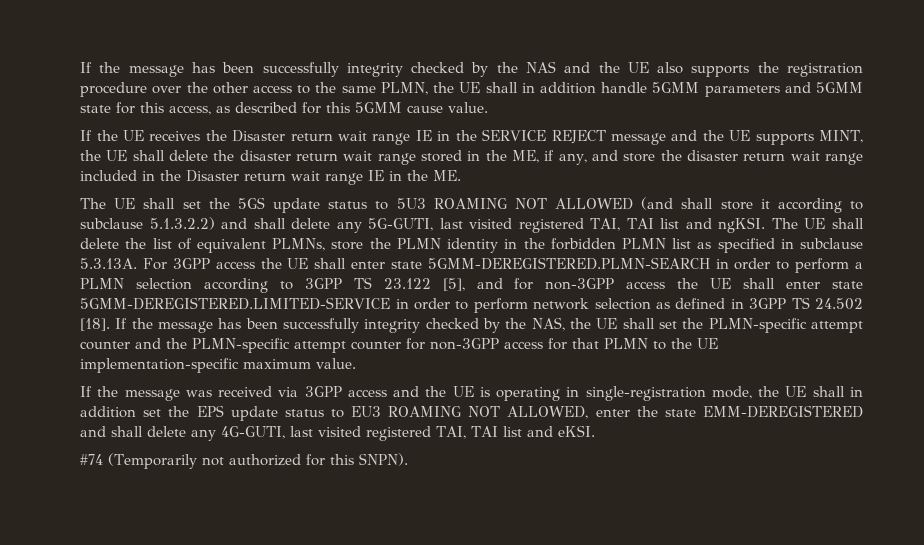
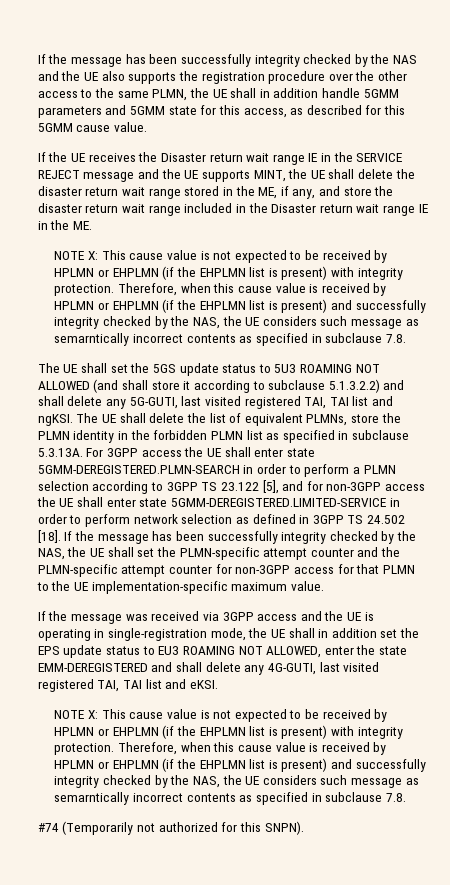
(462, 175) none -> [54,250,388,263] [54,266,403,280] [54,283,387,296] [54,299,426,313] [54,316,419,329] [54,333,406,346] // NOTE X: This cause value is not expected to be received by HPLMN or EHPLMN (if the EHPLMN list is present) with integrity protection. Therefore, when this cause value is received by HPLMN or EHPLMN (if the EHPLMN list is present) and successfully integrity checked by the NAS, the UE considers such message as semarntically incorrect contents as specified in subclause 7.8.
(596, 431) none -> [54,709,388,722] [54,725,403,739] [54,742,387,755] [54,758,426,772] [54,775,419,788] [54,792,406,805] // NOTE X: This cause value is not expected to be received by HPLMN or EHPLMN (if the EHPLMN list is present) with integrity protection. Therefore, when this cause value is received by HPLMN or EHPLMN (if the EHPLMN list is present) and successfully integrity checked by the NAS, the UE considers such message as semarntically incorrect contents as specified in subclause 7.8.

